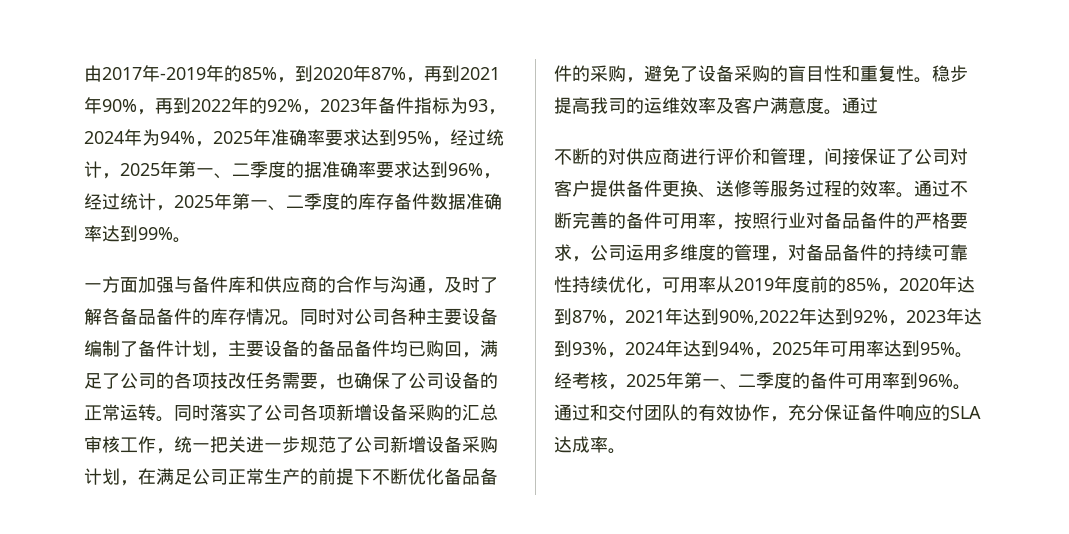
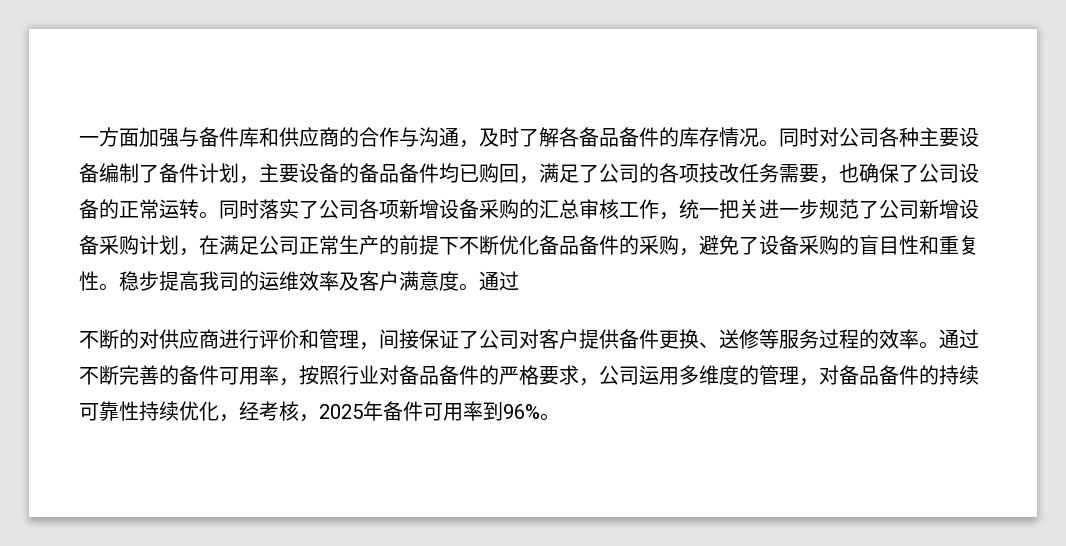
[84,65,500,83] [84,97,506,115] [84,129,504,147] [84,161,501,179] [84,193,502,211] [84,225,191,243] 由2017年-2019年的85%，到2020年87%，再到2021年90%，再到2022年的92%，2023年备件指标为93，2024年为94%，2025年准确率要求达到95%，经过统计，2025年第一、二季度的据准确率要求达到96%，经过统计，2025年第一、二季度的库存备件数据准确率达到99%。 // -> (79, 140) none
[662,276,975,294] [554,308,982,326] [554,340,973,358] [554,372,810,390] 可用率从2019年度前的85%，2020年达到87%，2021年达到90%,2022年达到92%，2023年达到93%，2024年达到94%，2025年可用率达到95%。经考核，2025年第一、二季度的 -> [239,401,383,422] 经考核，2025年
[554,404,981,422] [554,436,626,454] 通过和交付团队的有效协作，充分保证备件响应的SLA达成率。 -> (560, 417) none

